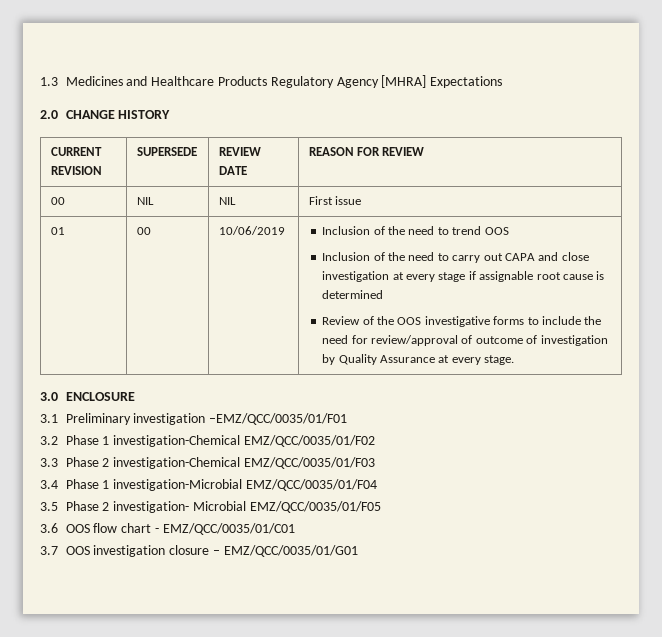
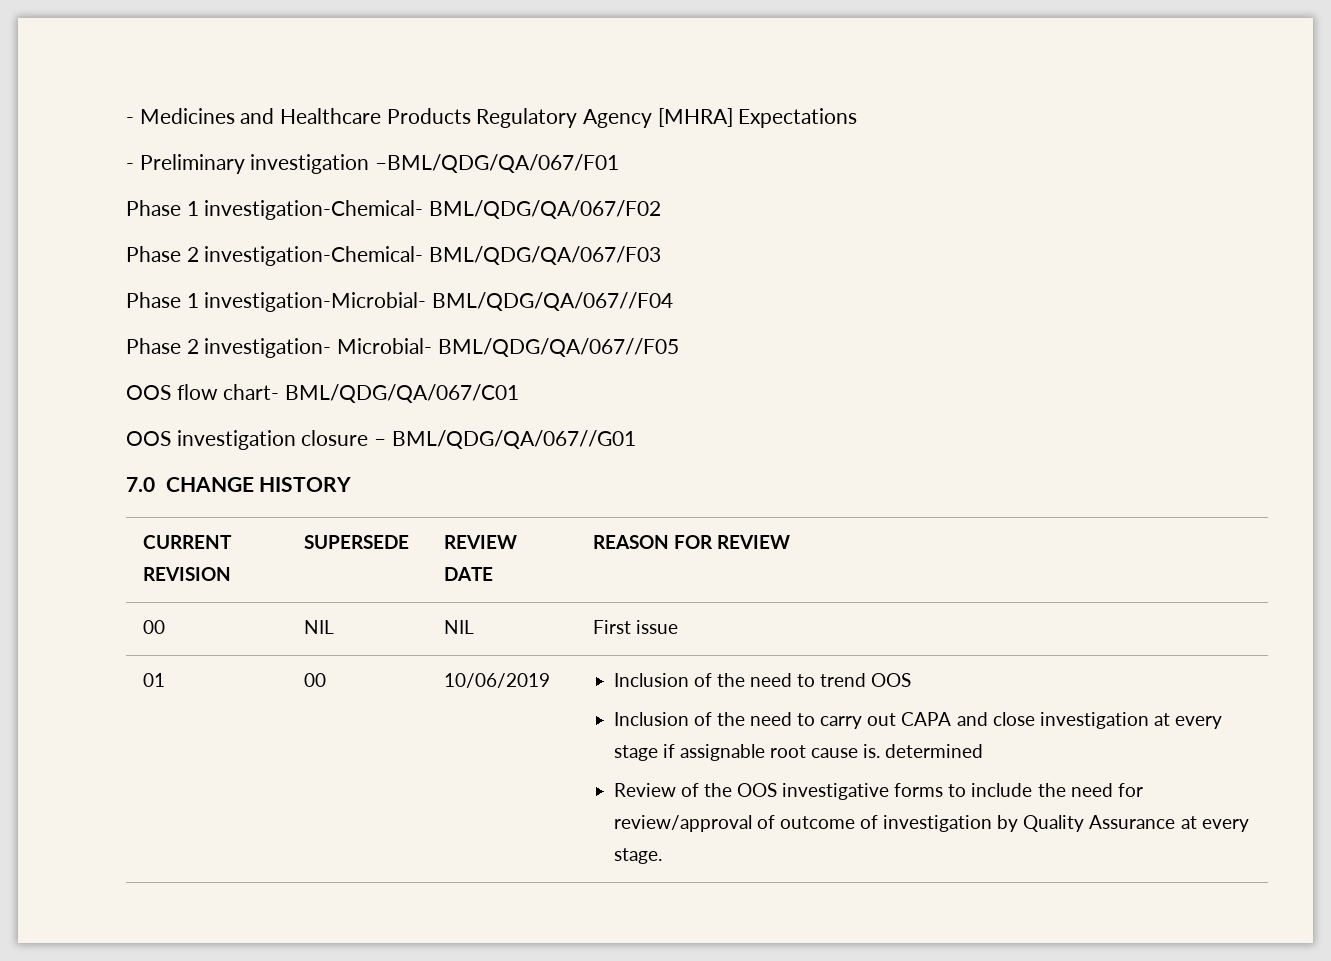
[40,77,58,86] 1.3 -> [126,117,134,124] -
[40,110,58,119] 2.0 -> [126,154,620,174] [126,200,662,220] [126,246,662,266] [126,292,674,312] [126,338,679,358] [126,384,520,403] [126,430,636,450] [126,477,155,492] - Preliminary investigation –BML/QDG/QA/067/F01 // Phase 1 investigation-Chemical- BML/QDG/QA/067/F02 // Phase 2 investigation-Chemical- BML/QDG/QA/067/F03 // Phase 1 investigation-Microbial- BML/QDG/QA/067//F04 // Phase 2 investigation- Microbial- BML/QDG/QA/067//F05 // OOS flow chart- BML/QDG/QA/067/C01 // OOS investigation closure – BML/QDG/QA/067//G01 // 7.0
[596,271,605,280] is -> [863,744,881,758] is.
[40,392,135,401] [40,413,348,425] [40,435,376,447] [40,457,376,469] [40,479,378,491] [40,501,381,513] [40,523,295,535] [40,545,358,557] // 3.0 ENCLOSURE // 3.1 Preliminary investigation –EMZ/QCC/0035/01/F01 // 3.2 Phase 1 investigation-Chemical EMZ/QCC/0035/01/F02 // 3.3 Phase 2 investigation-Chemical EMZ/QCC/0035/01/F03 // 3.4 Phase 1 investigation-Microbial EMZ/QCC/0035/01/F04 // 3.5 Phase 2 investigation- Microbial EMZ/QCC/0035/01/F05 // 3.6 OOS flow chart - EMZ/QCC/0035/01/C01 // 3.7 OOS investigation closure – EMZ/QCC/0035/01/G01 -> (662, 856) none

